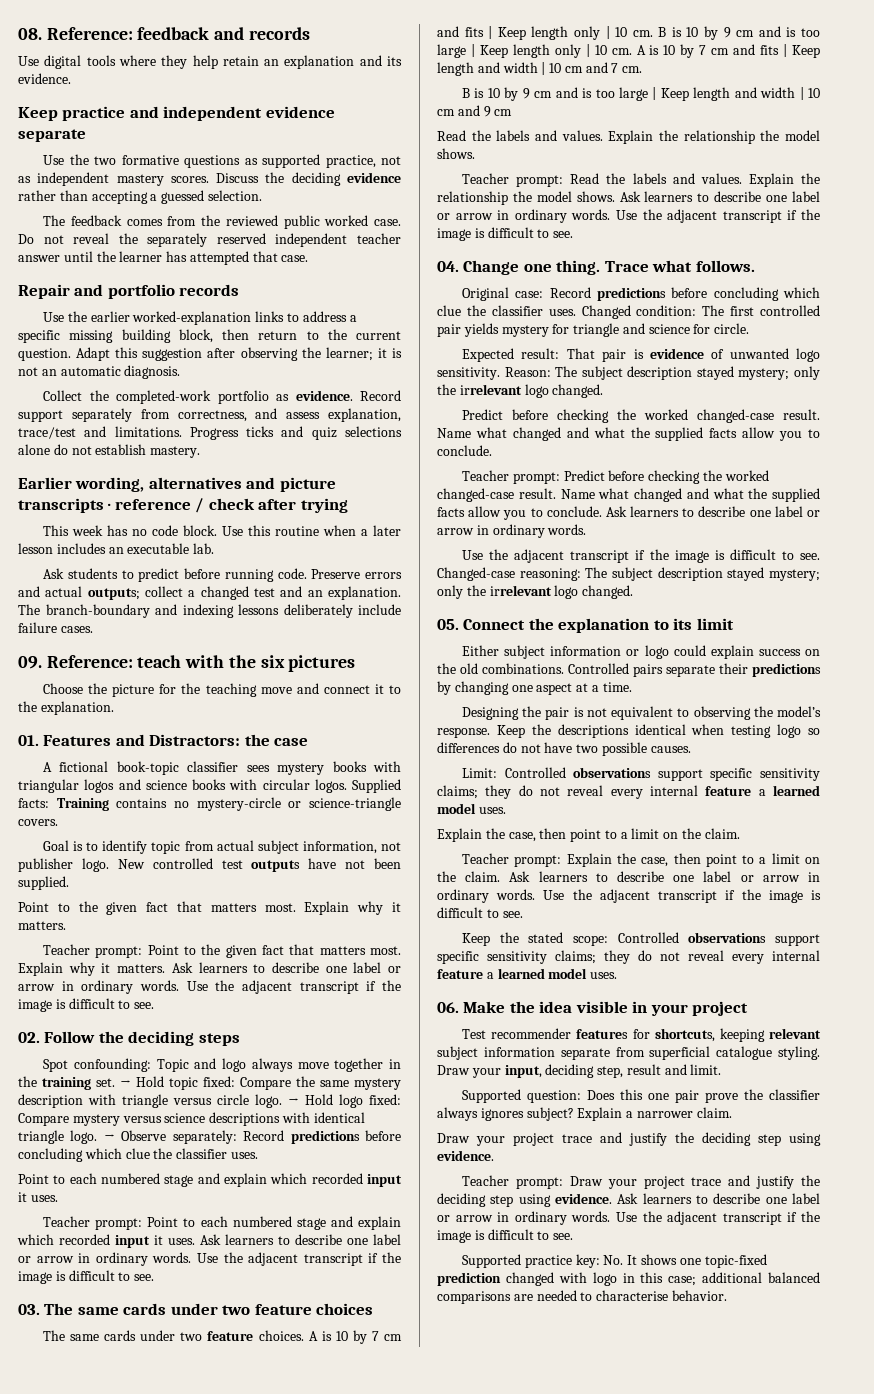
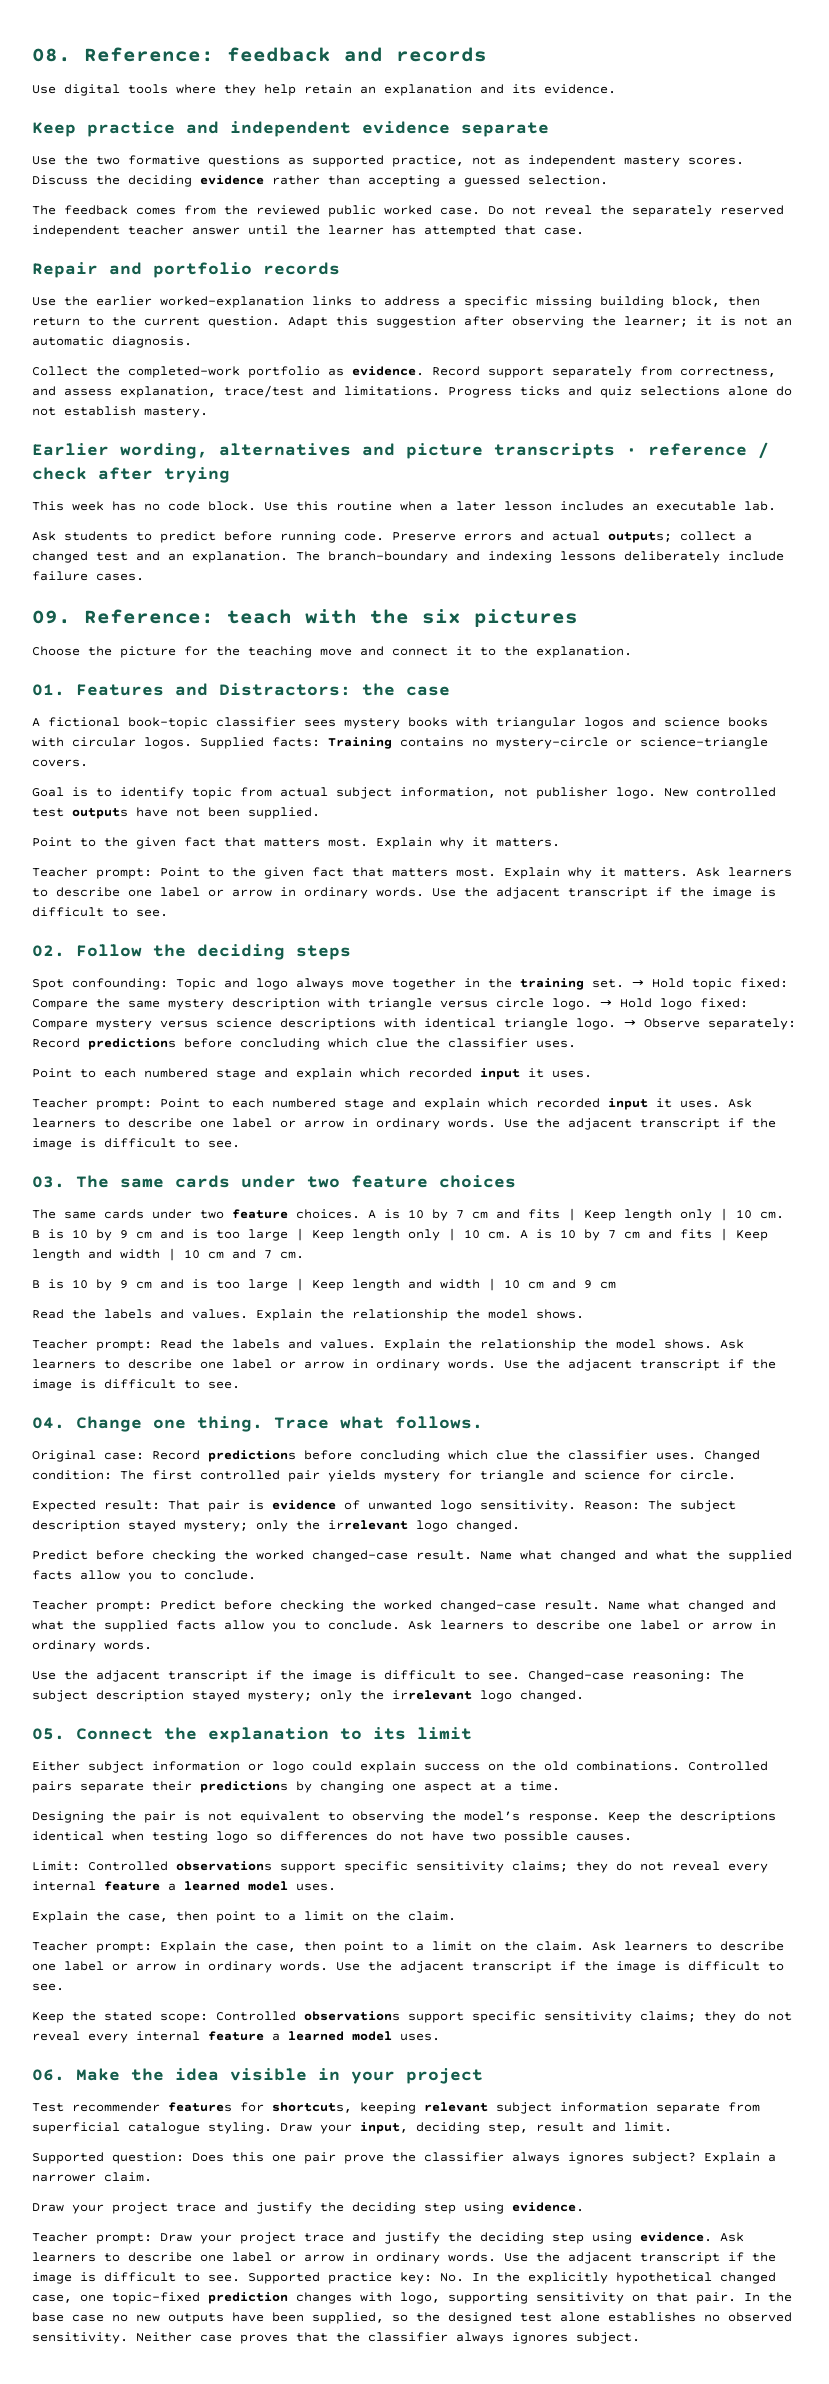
(574, 1236) // -> (240, 2278) none
[627,1254,767,1268] [437,1272,820,1286] [437,1290,727,1304] It shows one topic-fixed prediction changed with logo in this case; additional balanced comparisons are needed to characterise behavior. -> [472,2272,776,2284] [32,2292,792,2304] [32,2312,792,2324] [32,2332,640,2344] In the explicitly hypothetical changed case, one topic-fixed prediction changes with logo, supporting sensitivity on that pair. In the base case no new outputs have been supplied, so the designed test alone establishes no observed sensitivity. Neither case proves that the classifier always ignores subject.

